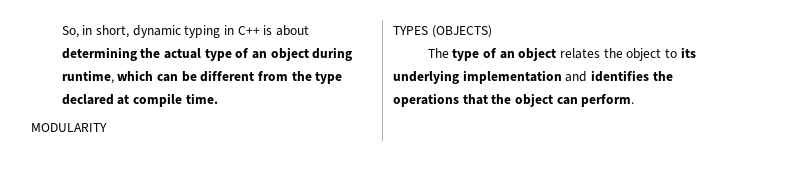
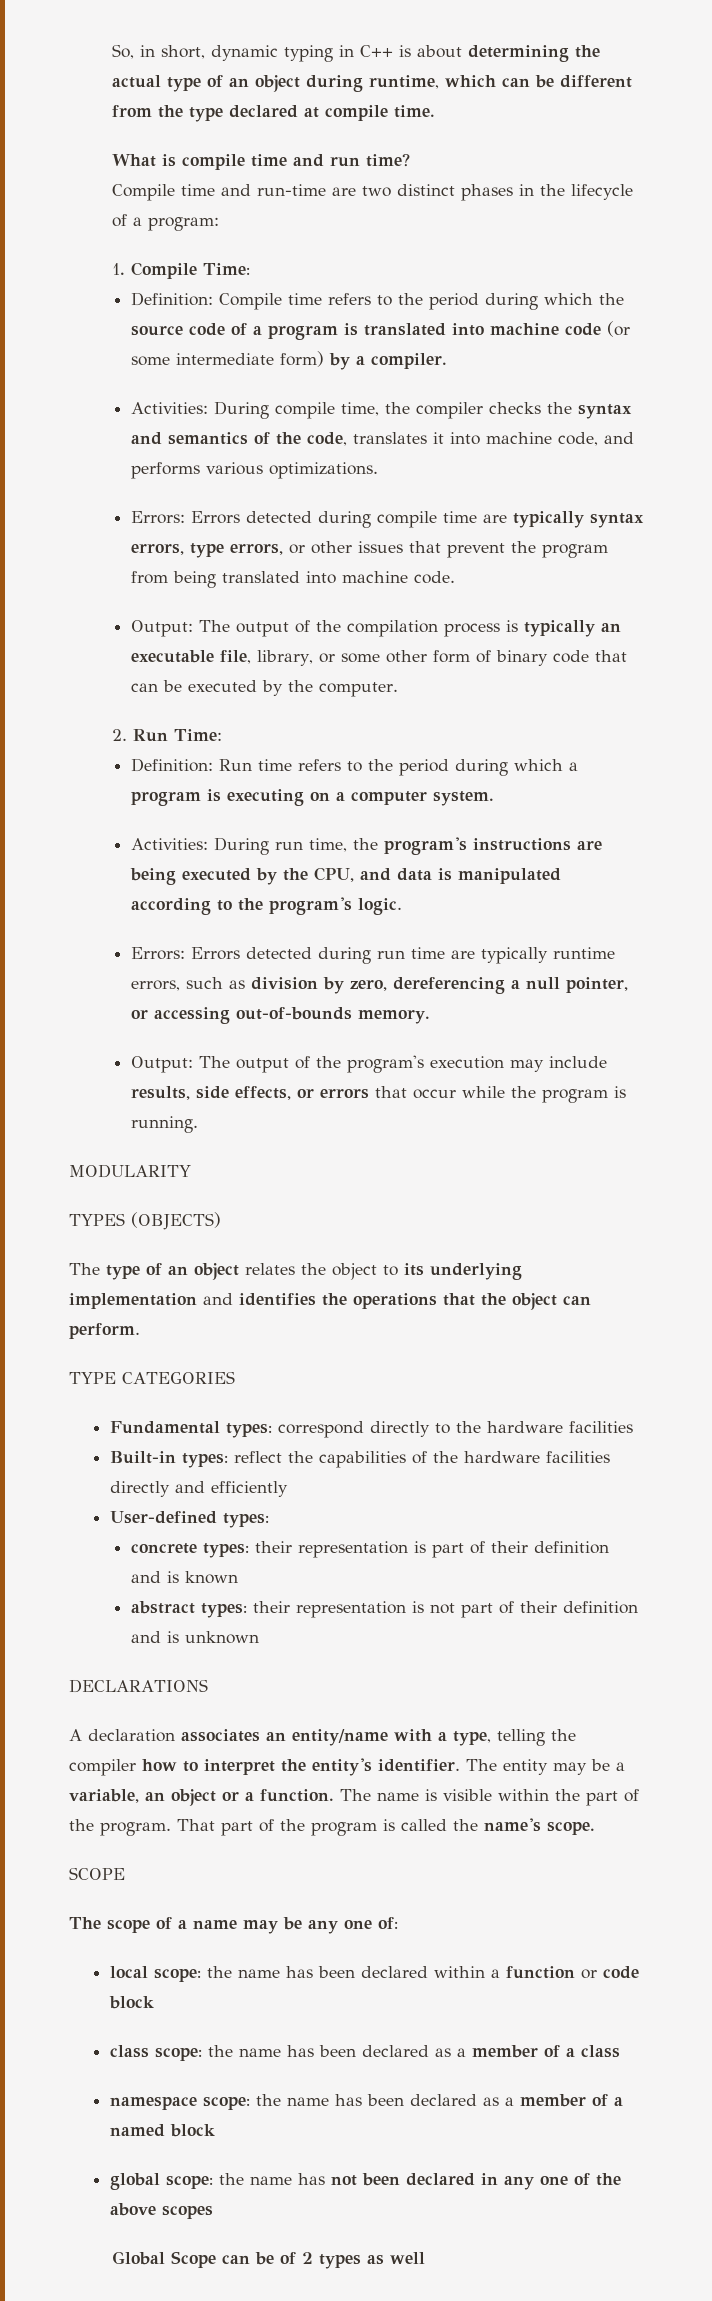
(218, 98) none -> [111,153,410,170] [111,184,633,201] [111,214,219,231] [111,262,250,279] [130,292,624,310] [130,321,630,340] [130,351,447,370] [130,401,632,419] [130,432,634,446] [130,462,378,479] [130,511,644,528] [130,541,608,558] [130,571,455,588] [130,620,621,637] [130,650,627,666] [130,680,398,697] [111,729,222,742] [130,758,578,776] [130,789,494,806] [130,837,602,855] [129,867,561,885] [130,897,402,915] [130,947,615,964] [130,977,628,994] [130,1007,430,1024] [130,1055,607,1073] [130,1086,626,1103] [130,1116,198,1133] // What is compile time and run time? // Compile time and run-time are two distinct phases in the lifecycle of a program: // 1. Compile Time: // Definition: Compile time refers to the period during which the source code of a program is translated into machine code (or some intermediate form) by a compiler. // Activities: During compile time, the compiler checks the syntax and semantics of the code, translates it into machine code, and performs various optimizations. // Errors: Errors detected during compile time are typically syntax errors, type errors, or other issues that prevent the program from being translated into machine code. // Output: The output of the compilation process is typically an executable file, library, or some other form of binary code that can be executed by the computer. // 2. Run Time: // Definition: Run time refers to the period during which a program is executing on a computer system. // Activities: During run time, the program's instructions are being executed by the CPU, and data is manipulated according to the program's logic. // Errors: Errors detected during run time are typically runtime errors, such as division by zero, dereferencing a null pointer, or accessing out-of-bounds memory. // Output: The output of the program's execution may include results, side effects, or errors that occur while the program is running.
(635, 100) none -> [69,1371,235,1384] [109,1421,633,1438] [109,1451,610,1468] [109,1481,288,1497] [109,1511,269,1528] [130,1541,609,1558] [130,1571,238,1584] [130,1601,638,1618] [130,1631,259,1644] [69,1679,208,1693] [69,1729,576,1746] [69,1758,625,1776] [69,1789,639,1806] [69,1818,595,1836] [69,1867,125,1880] [69,1917,398,1934] [109,1966,639,1982] [108,1996,154,2009] [109,2045,620,2061] [109,2094,623,2110] [109,2124,215,2137] [109,2173,621,2190] [109,2203,213,2219] [111,2251,425,2269] // TYPE CATEGORIES // Fundamental types: correspond directly to the hardware facilities // Built-in types: reflect the capabilities of the hardware facilities directly and efficiently // User-defined types: // concrete types: their representation is part of their definition and is known // abstract types: their representation is not part of their definition and is unknown // DECLARATIONS // A declaration associates an entity/name with a type, telling the compiler how to interpret the entity's identifier. The entity may be a variable, an object or a function. The name is visible within the part of the program. That part of the program is called the name's scope. // SCOPE // The scope of a name may be any one of: // local scope: the name has been declared within a function or code block // class scope: the name has been declared as a member of a class // namespace scope: the name has been declared as a member of a named block // global scope: the name has not been declared in any one of the above scopes // Global Scope can be of 2 types as well

